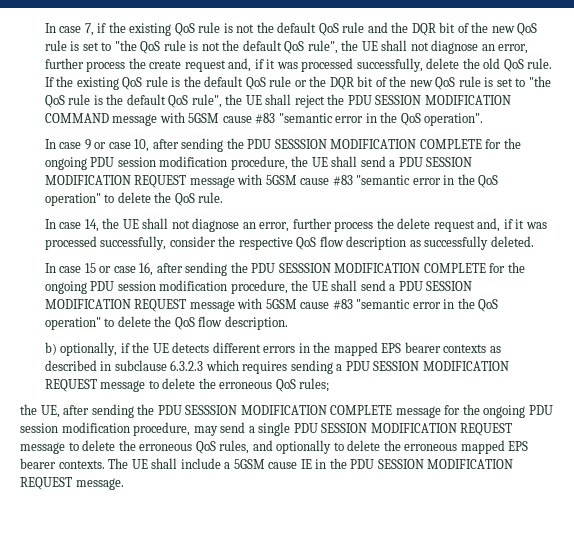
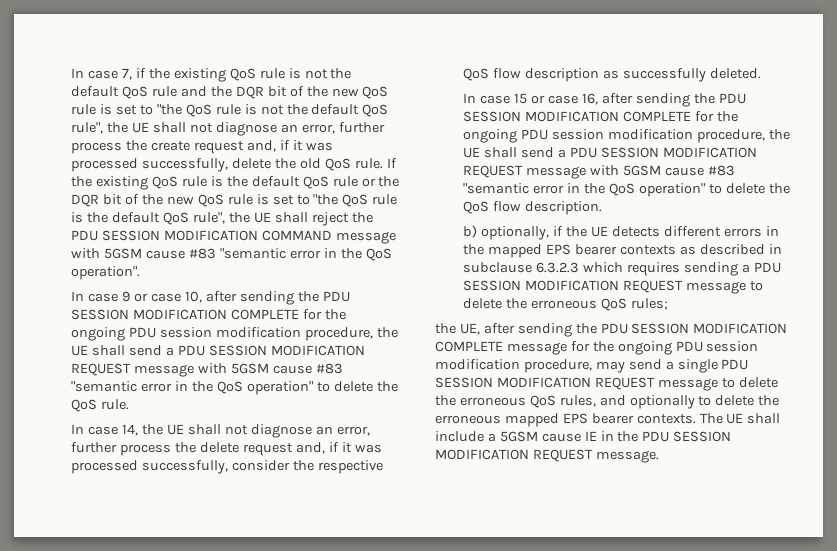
[274,139,327,149] SESSSION -> [71,309,130,320] SESSION
[278,263,331,273] SESSSION -> [463,111,522,122] SESSION
[185,405,238,415] SESSSION -> [631,323,690,334] SESSION

